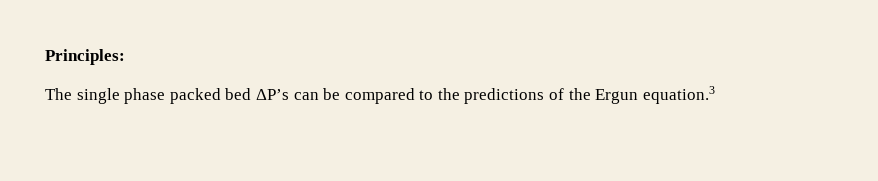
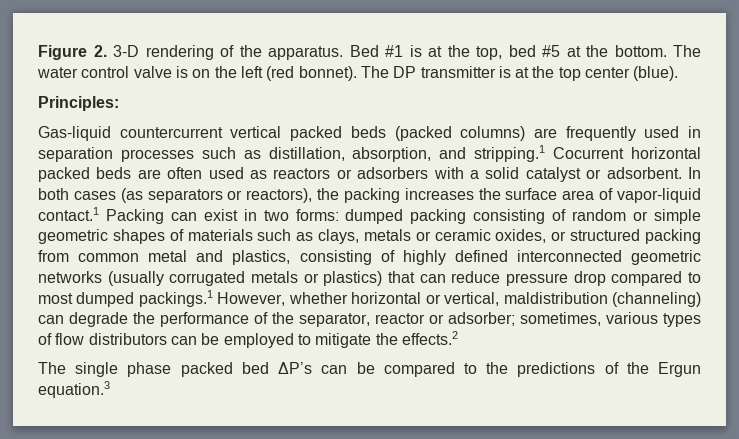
[45,49,125,65] Principles: -> [38,45,701,60] [37,66,679,81] [38,96,119,111] [38,126,702,141] [38,145,702,162] [38,167,701,182] [38,188,701,203] [38,207,701,224] [38,229,701,244] [38,250,702,265] [38,271,701,286] [38,290,702,307] [38,312,701,327] [38,331,458,348] Figure 2. 3-D rendering of the apparatus. Bed #1 is at the top, bed #5 at the bottom. The water control valve is on the left (red bonnet). The DP transmitter is at the top center (blue). // Principles: // Gas-liquid countercurrent vertical packed beds (packed columns) are frequently used in separation processes such as distillation, absorption, and stripping.1 Cocurrent horizontal packed beds are often used as reactors or adsorbers with a solid catalyst or adsorbent. In both cases (as separators or reactors), the packing increases the surface area of vapor-liquid contact.1 Packing can exist in two forms: dumped packing consisting of random or simple geometric shapes of materials such as clays, metals or ceramic oxides, or structured packing from common metal and plastics, consisting of highly defined interconnected geometric networks (usually corrugated metals or plastics) that can reduce pressure drop compared to most dumped packings.1 However, whether horizontal or vertical, maldistribution (channeling) can degrade the performance of the separator, reactor or adsorber; sometimes, various types of flow distributors can be employed to mitigate the effects.2

